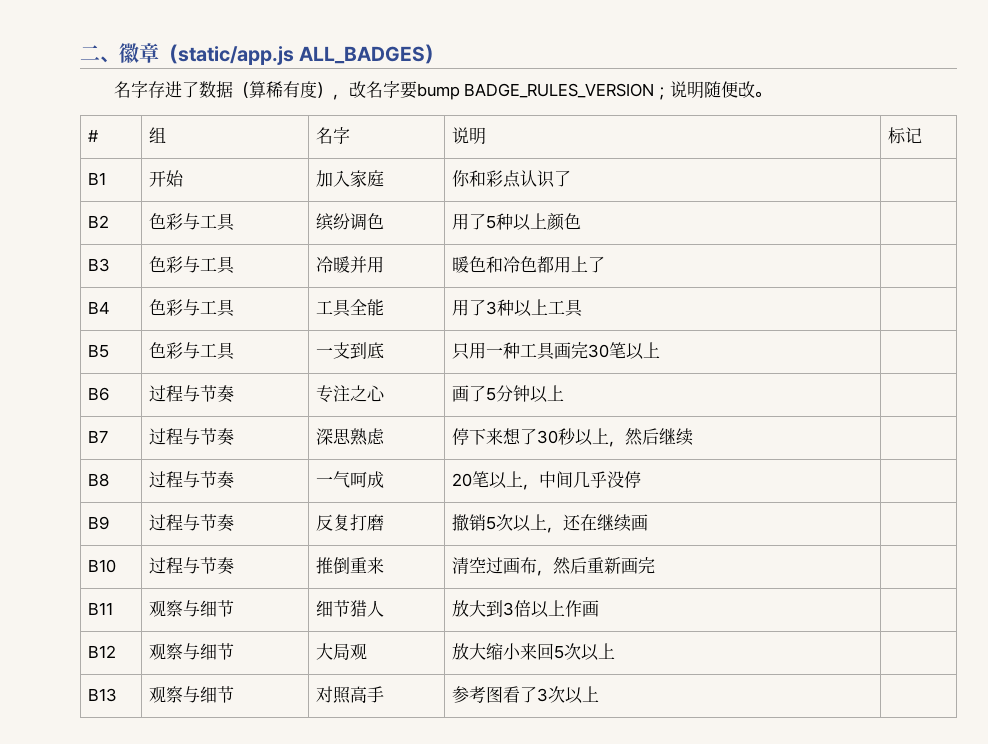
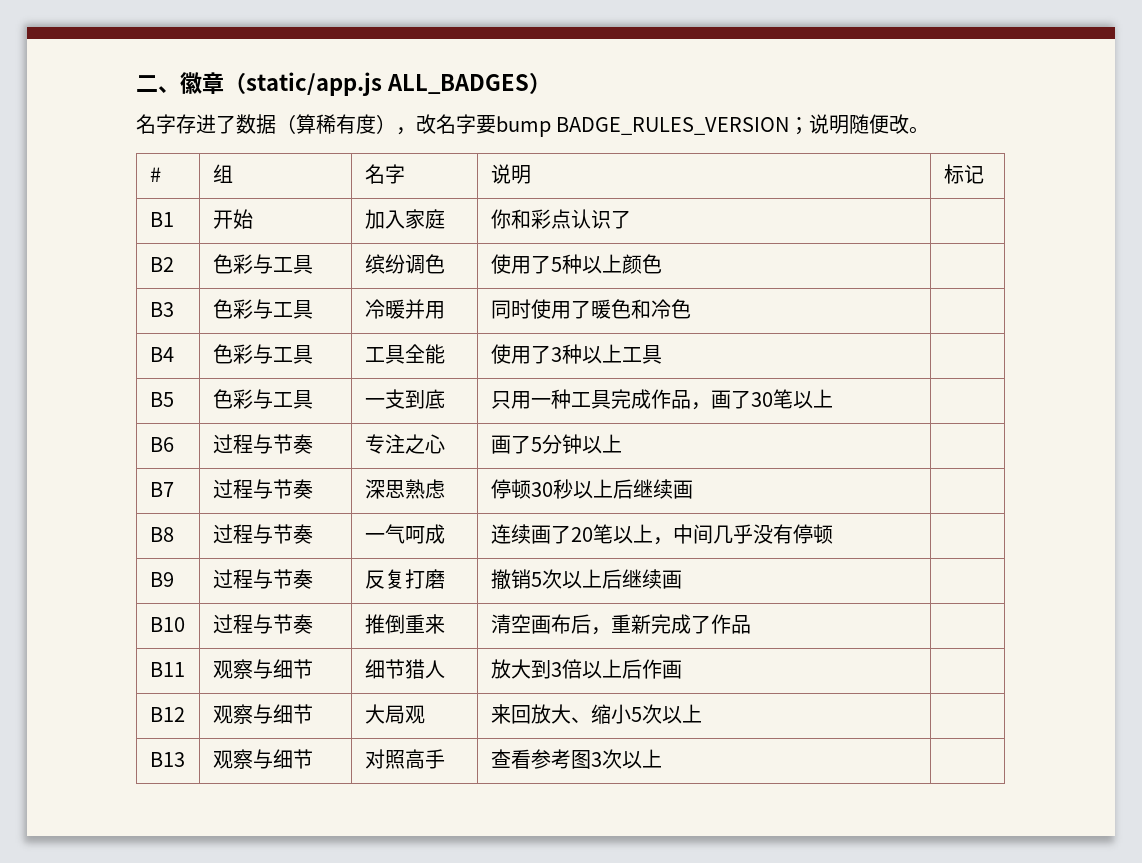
(385, 221) none -> [490,254,511,274] 使
(385, 264) none -> [490,299,591,319] 同时使用了
[537,256,606,273] 都用上了 -> (691, 309) none
(385, 307) none -> [490,344,511,364] 使
[554,342,589,359] 画完 -> [610,389,751,410] 完成作品，画了
[469,428,538,445] 下来想了 -> [510,479,531,499] 顿
[609,428,694,447] ，然后继续 -> [612,479,693,499] 后继续画
(385, 479) none -> [490,524,571,544] 连续画了
[624,471,642,488] 停 -> [772,524,833,544] 有停顿
[547,514,598,533] ，还在 -> [601,569,622,589] 后
[486,557,656,576] 过画布，然后重新画完 -> [530,614,751,635] 画布后，重新完成了作品
(566, 608) none -> [621,659,642,679] 后
[452,643,555,660] 放大缩小来回 -> [490,704,631,724] 来回放大、缩小
[452,686,538,703] 参考图看了 -> [490,749,591,769] 查看参考图

